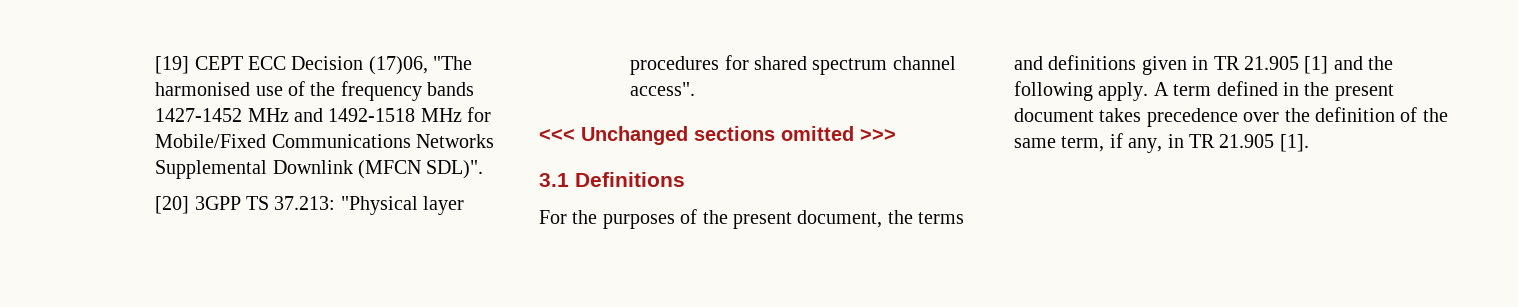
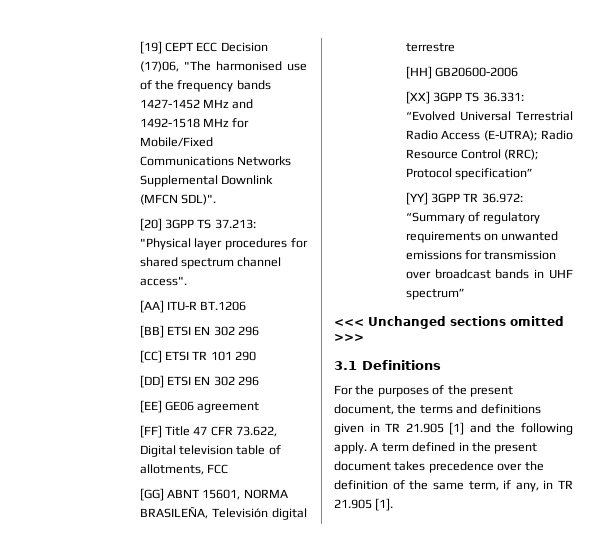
(696, 89) none -> [139,300,247,313] [139,325,260,338] [139,350,257,363] [139,375,260,388] [139,400,260,413] [139,425,278,438] [139,445,281,457] [139,464,229,475] [139,488,288,501] [139,506,307,520] [405,43,455,52] [405,66,519,79] [405,91,524,104] [405,111,573,121] [405,130,573,141] [405,149,539,160] [405,168,534,180] [405,192,523,205] [405,212,541,224] [405,231,559,243] [405,250,557,260] [405,269,573,279] [405,288,465,300] // [AA] ITU-R BT.1206 // [BB] ETSI EN 302 296 // [CC] ETSI TR 101 290 // [DD] ETSI EN 302 296 // [EE] GE06 agreement // [FF] Title 47 CFR 73.622, Digital television table of allotments, FCC // [GG] ABNT 15601, NORMA BRASILEÑA, Televisión digital terrestre // [HH] GB20600-2006 // [XX] 3GPP TS 36.331: “Evolved Universal Terrestrial Radio Access (E-UTRA); Radio Resource Control (RRC); Protocol specification” // [YY] 3GPP TR 36.972: “Summary of regulatory requirements on unwanted emissions for transmission over broadcast bands in UHF spectrum”

